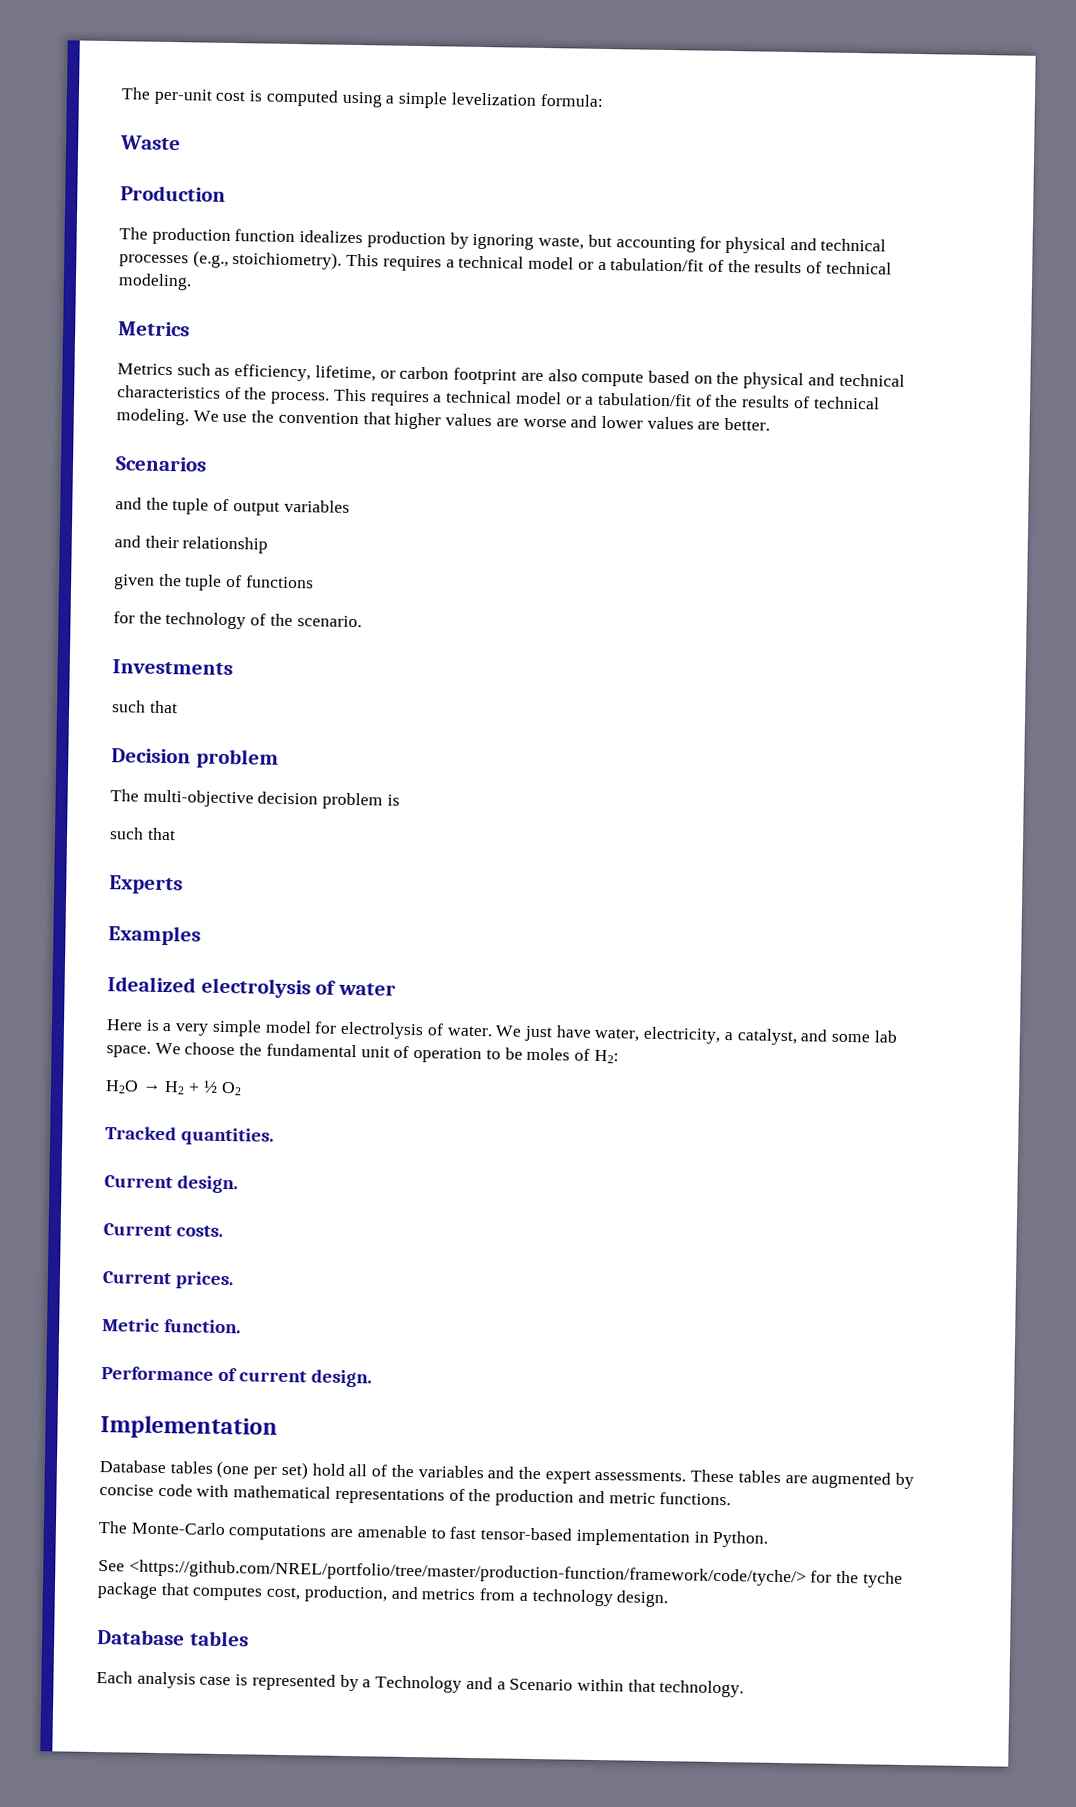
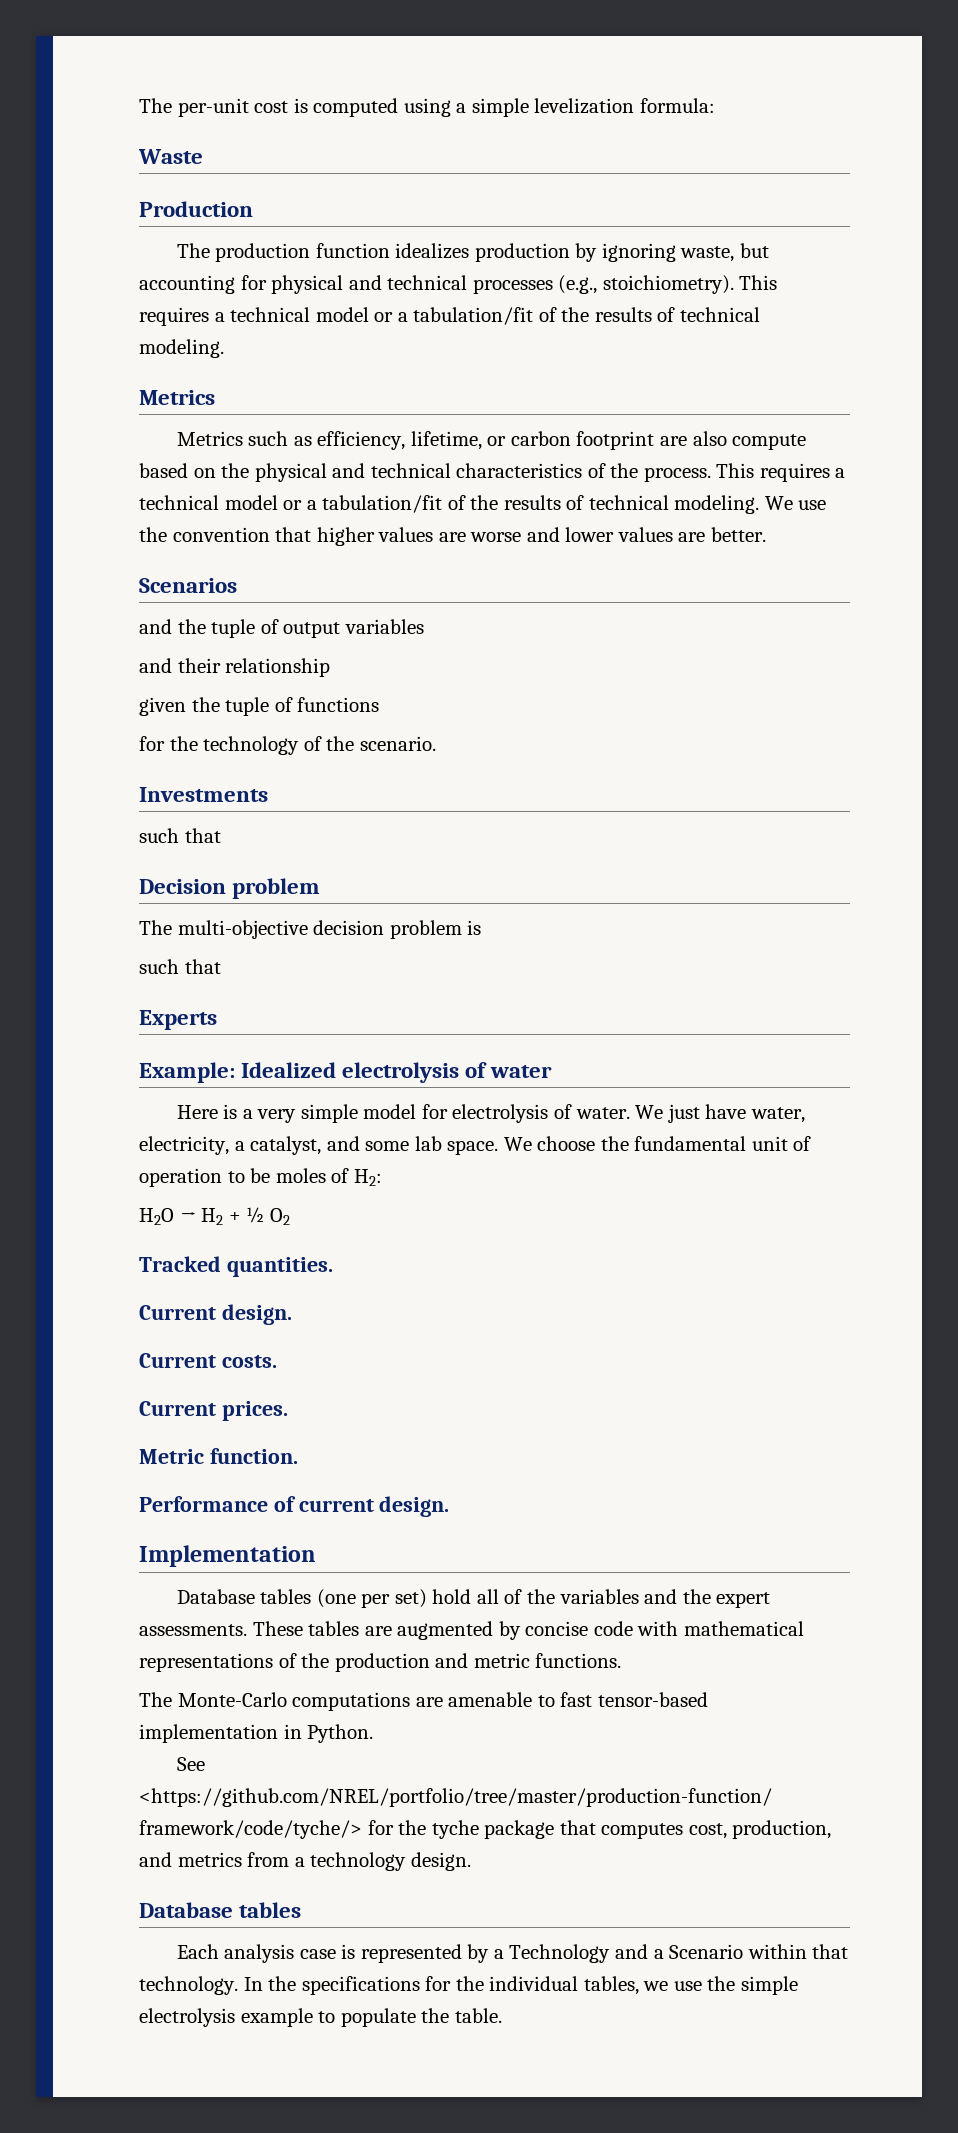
[108,925,201,946] Examples // -> [139,1062,235,1083] Example:
(745, 1689) none -> [243,1976,798,1995] [139,2008,502,2027] In the specifications for the individual tables, we use the simple electrolysis example to populate the table.

